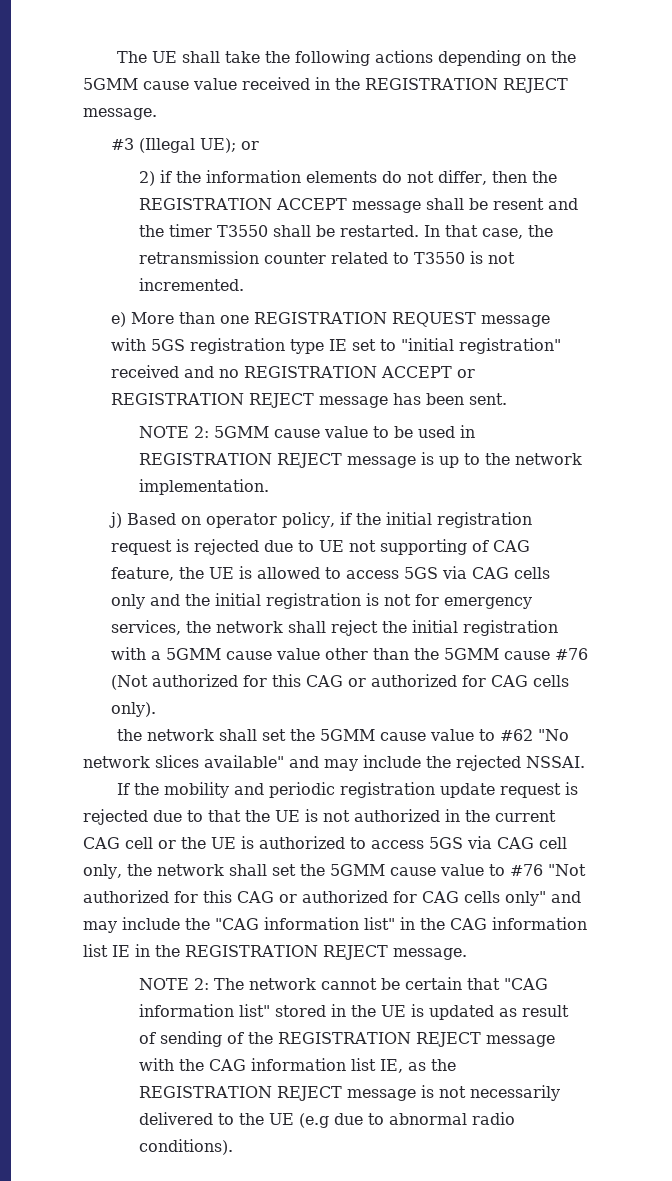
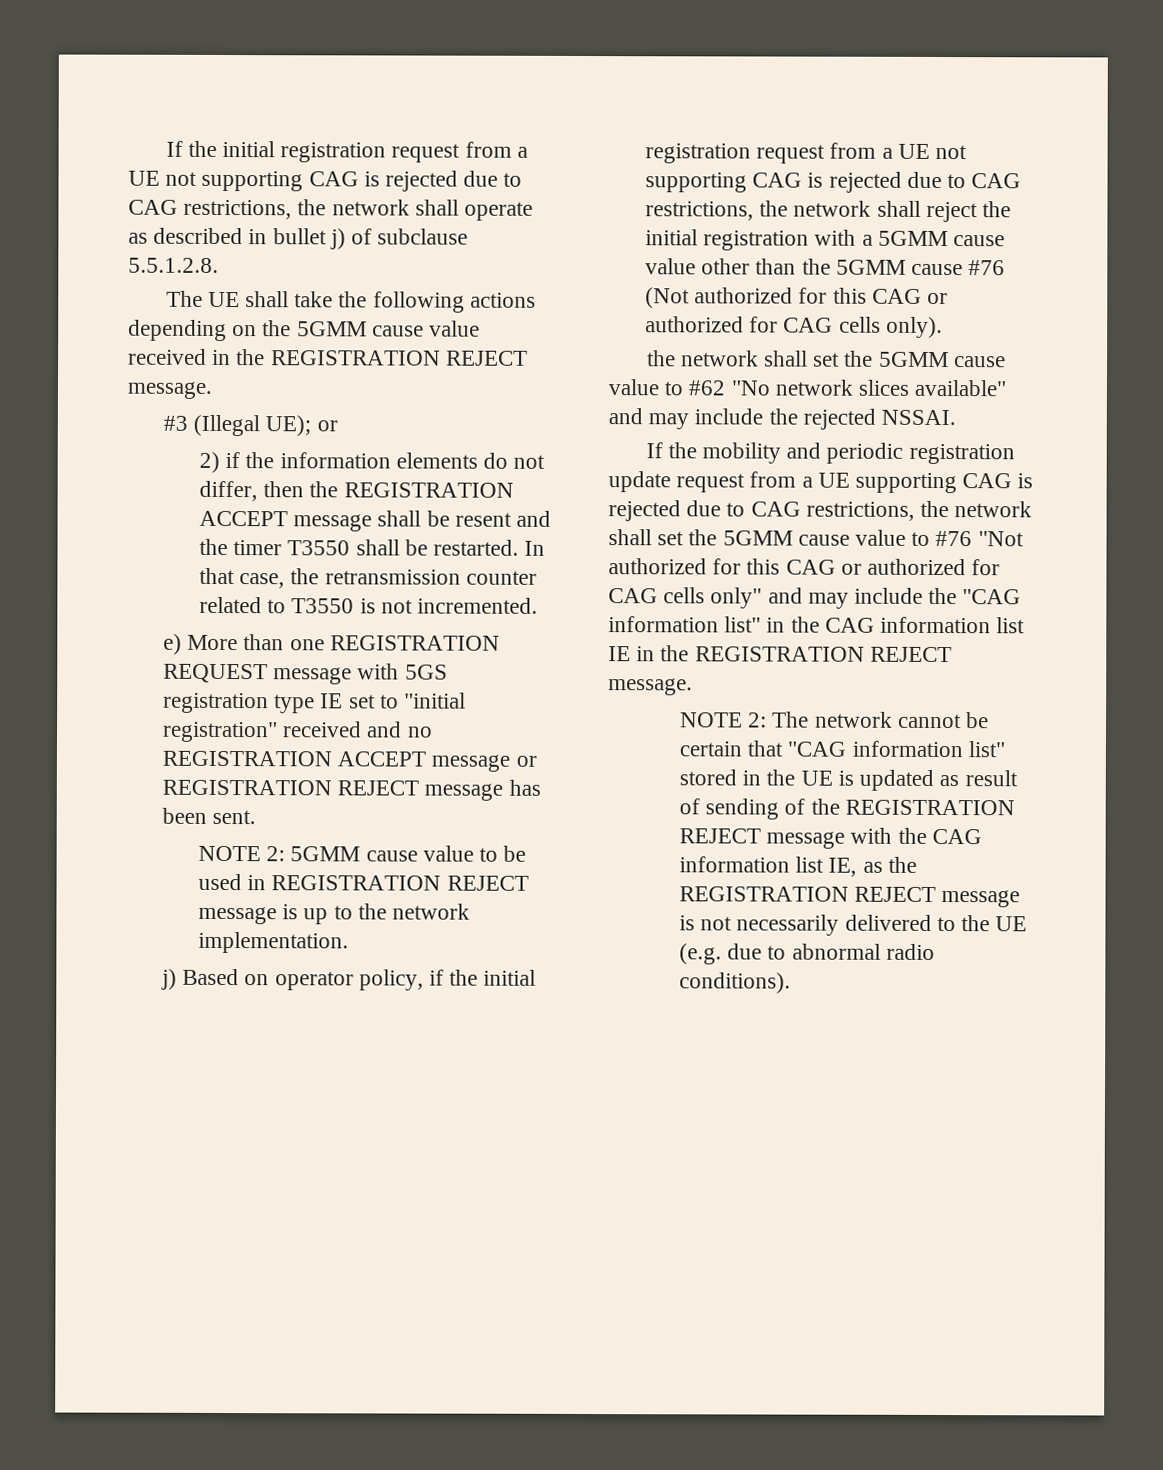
(117, 57) none -> [165,140,528,163] [128,170,523,192] [128,199,534,221] [128,227,469,250] [128,257,219,273] If the initial registration request from a UE not supporting CAG is rejected due to CAG restrictions, the network shall operate as described in bullet j) of subclause 5.5.1.2.8. //
(453, 372) none -> [431,754,511,772] message
[176,539,531,555] [111,566,551,581] [111,593,533,609] [111,620,182,635] is rejected due to UE not supporting of CAG feature, the UE is allowed to access 5GS via CAG cells only and the initial registration is not for emergency services, -> [829,142,968,160] [645,171,1022,193] [645,201,755,221] from a UE not supporting CAG is rejected due to CAG restrictions,
[565,782,579,795] [83,809,556,825] [83,836,567,849] [83,864,122,879] is rejected due to that the UE is not authorized in the current CAG cell or the UE is authorized to access 5GS via CAG cell only, -> [749,471,1034,494] [608,500,915,522] from a UE supporting CAG is rejected due to CAG restrictions,
[299,1113,330,1128] (e.g -> [679,943,723,965] (e.g.

